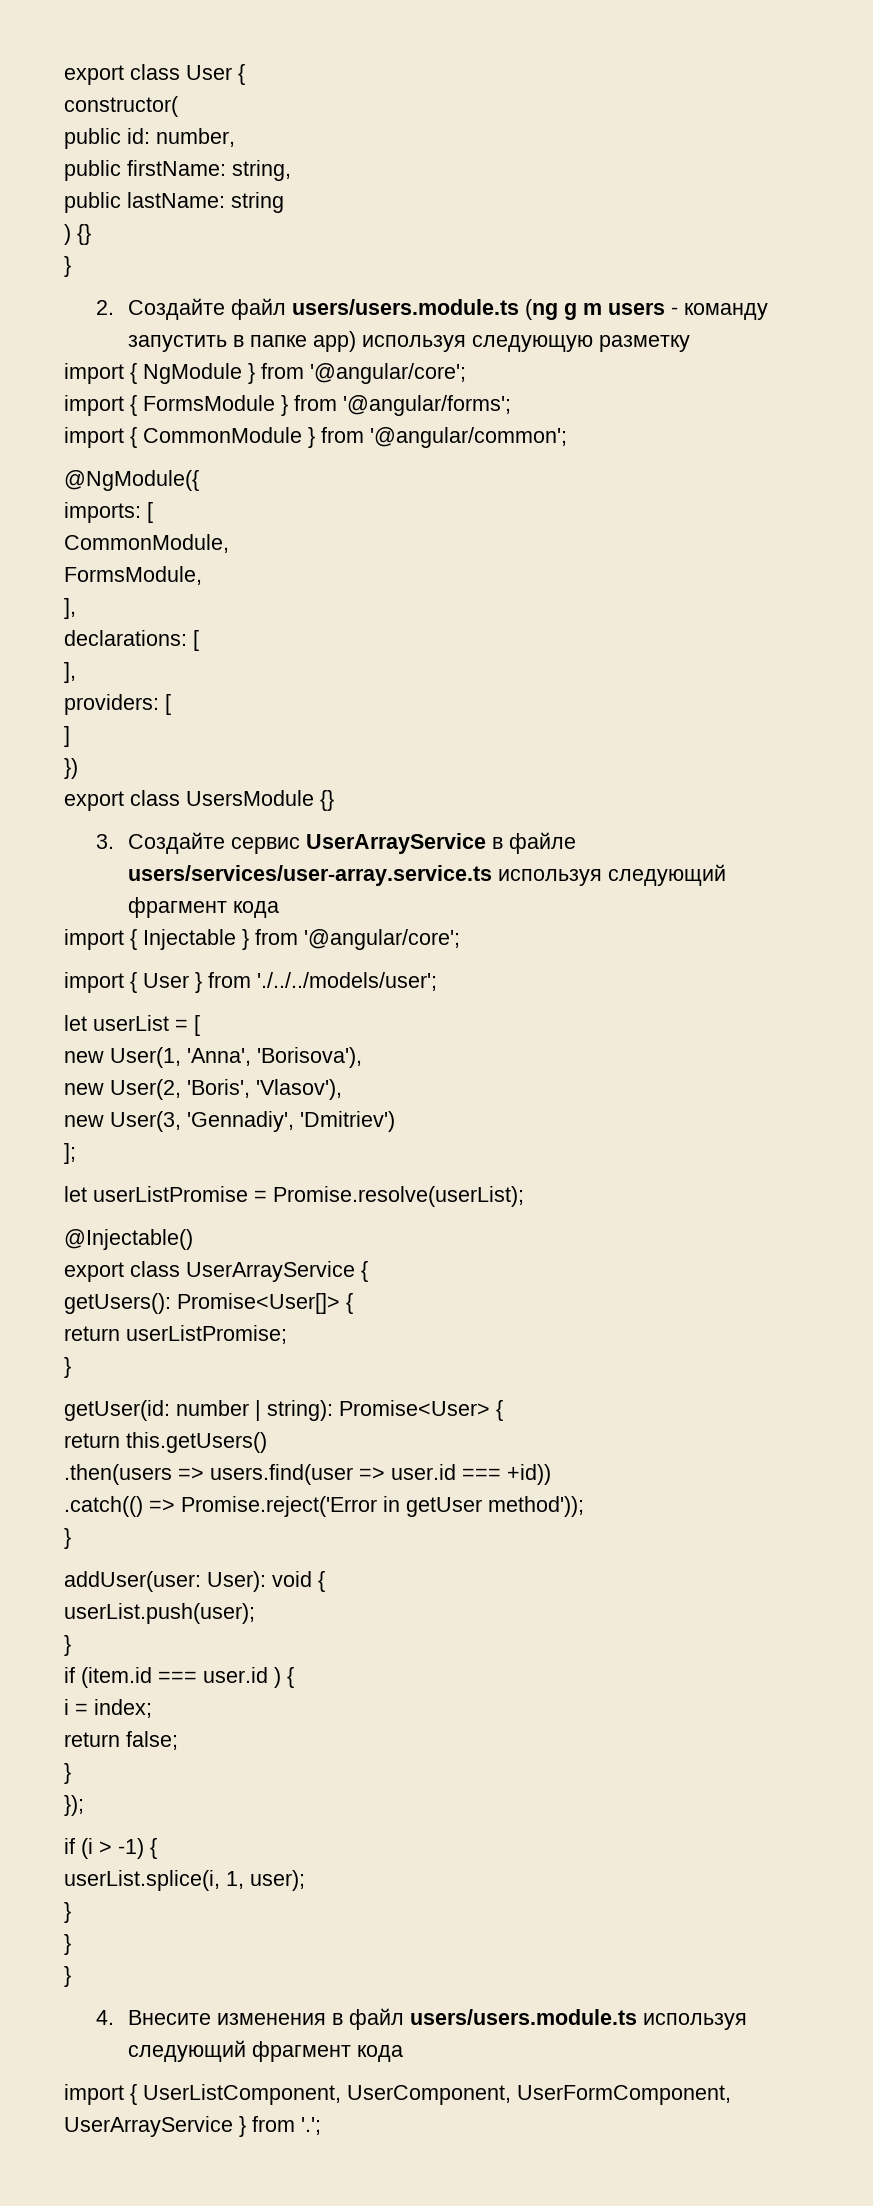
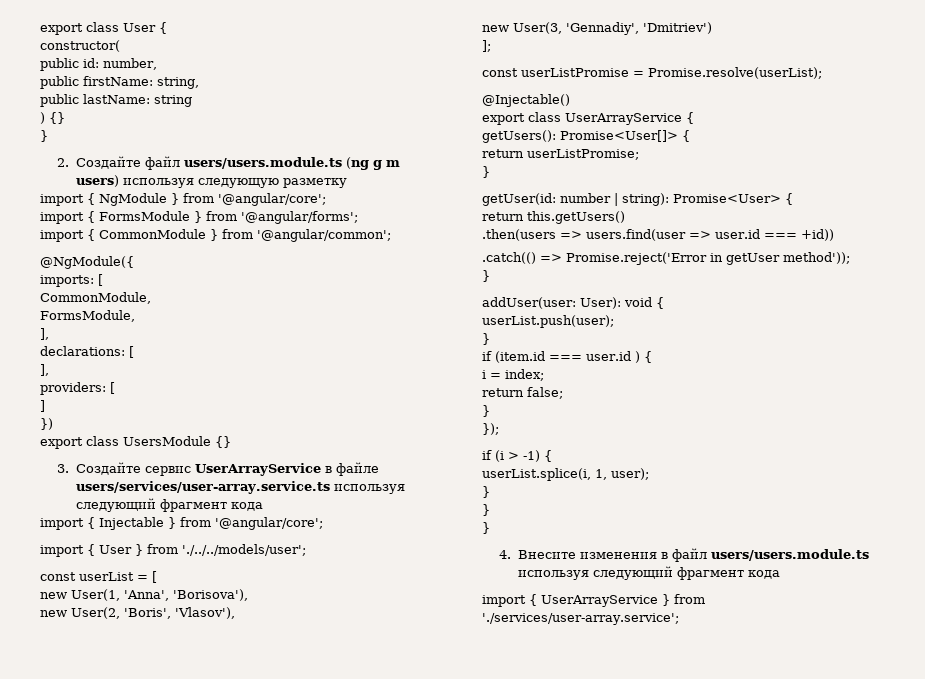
[607,302,768,320] [127,331,356,352] users - команду запустить в папке app) -> [75,175,119,187] users)
[64,1015,87,1031] let -> [40,572,76,581] const
[64,1186,87,1202] let -> [482,68,518,77] const
[143,2084,731,2105] UserListComponent, UserComponent, UserFormComponent, -> (537, 600) none
[301,2117,321,2135] '.'; -> [482,613,679,625] './services/user-array.service';

